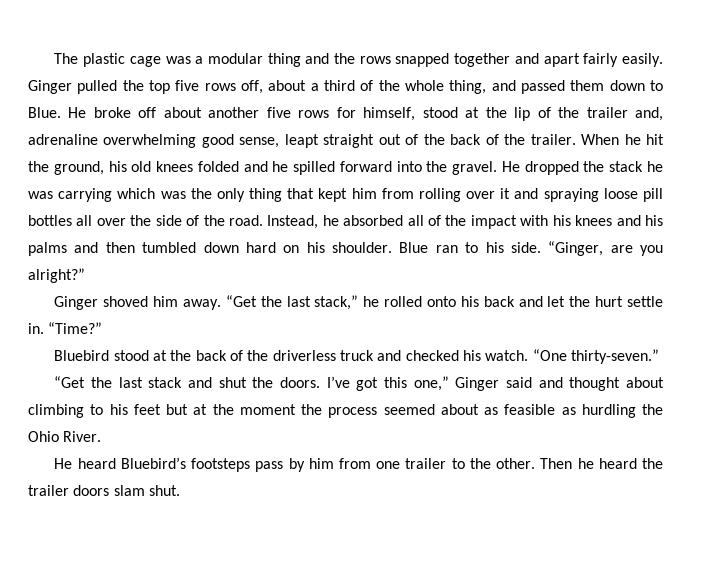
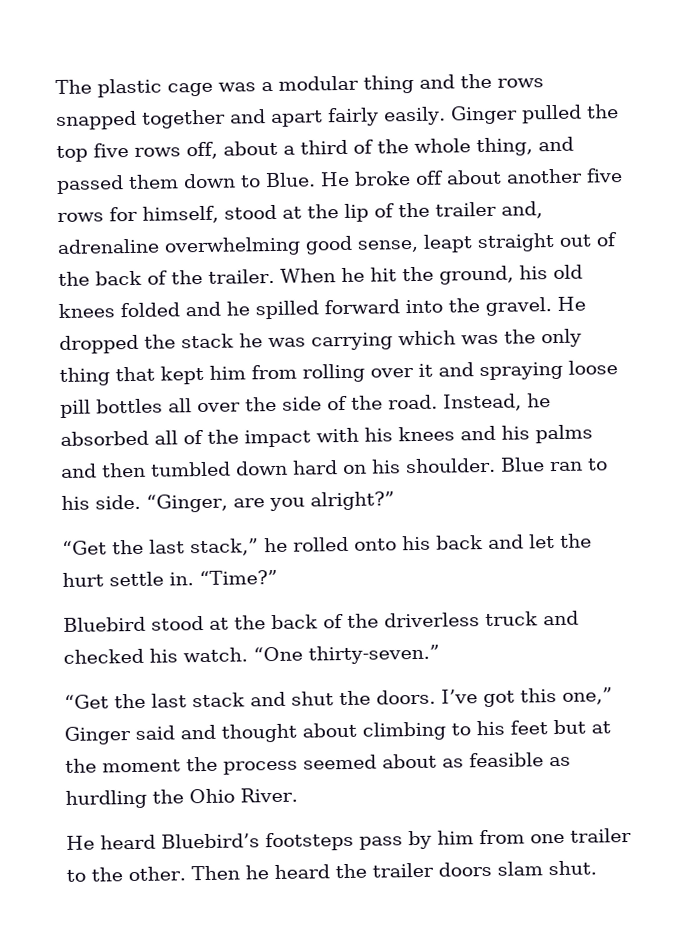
[54,296,221,310] Ginger shoved him away. -> (395, 501) none

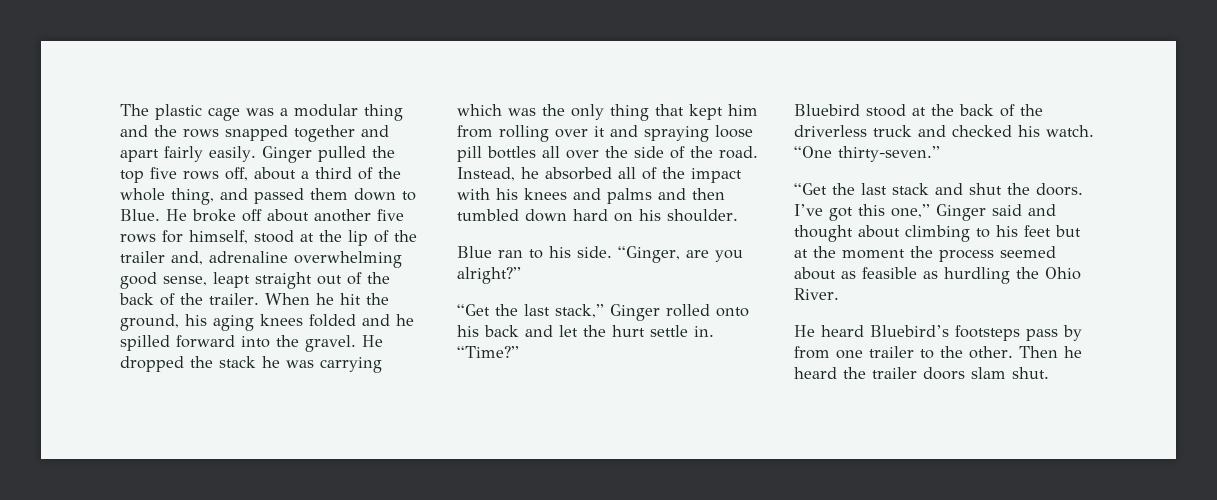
[552,264,583,280] old -> [213,315,254,331] aging
[501,425,530,440] his -> (601, 194) none
(496, 465) none -> (738, 215) //
[264,537,288,553] he -> [610,304,660,321] Ginger
[437,830,474,845] him -> (1082, 333) none

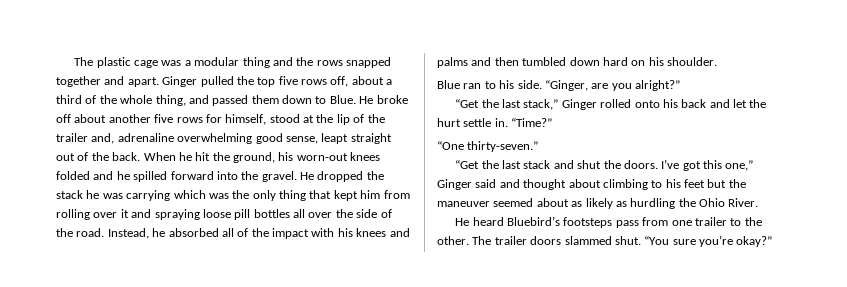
[120,146,256,162] apart fairly easily. -> [127,77,159,87] apart.
[119,293,259,306] back of the trailer. -> [112,152,141,161] back.
[213,315,254,331] aging -> [296,153,348,161] worn-out
[794,104,1043,117] [794,125,1094,137] Bluebird stood at the back of the driverless truck and checked his watch. -> (553, 122) none
[794,246,994,262] at the moment the process -> [728,179,746,188] [437,201,490,207] the maneuver
[862,267,917,279] feasible -> [585,198,613,209] likely
[1063,325,1082,341] by -> (639, 224) none
[1018,346,1082,358] [794,367,1049,380] Then he heard the trailer doors slam shut. -> [472,235,773,247] The trailer doors slammed shut. “You sure you’re okay?”

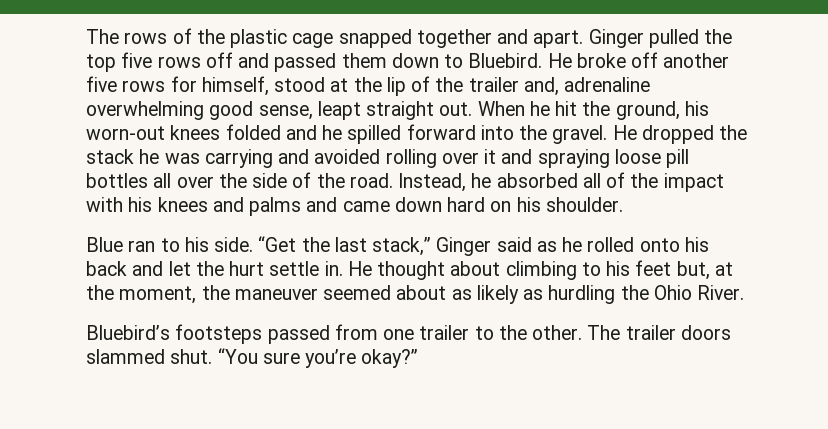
[74,57,343,68] The plastic cage was a modular thing and the rows -> [86,28,334,48] The rows of the plastic cage
[330,76,393,87] [56,95,186,106] off, about a third of the whole thing, -> [205,52,233,68] off
[329,95,356,104] Blue. -> [468,53,543,68] Bluebird.
[74,114,107,123] about -> (659, 60) none
[56,152,141,161] out of the back. -> [439,102,473,116] out.
[173,190,410,201] which was the only thing that kept him from -> [278,149,381,164] and avoided
[494,57,567,66] then tumbled -> [342,201,390,212] came
[544,80,680,91] “Ginger, are you alright?” // -> (254, 244) none
(597, 104) none -> [496,237,583,252] said as he
[511,118,553,127] [437,141,539,152] [455,159,754,171] [437,179,520,190] “Time?” // “One thirty-seven.” // “Get the last stack and shut the doors. I’ve got this one,” Ginger said and -> [347,261,372,276] He
[707,179,727,188] but -> [676,261,733,280] [86,285,197,304] but, at the moment,
[455,217,504,226] He heard -> (745, 292) none
[615,220,639,228] pass -> [267,325,330,344] passed

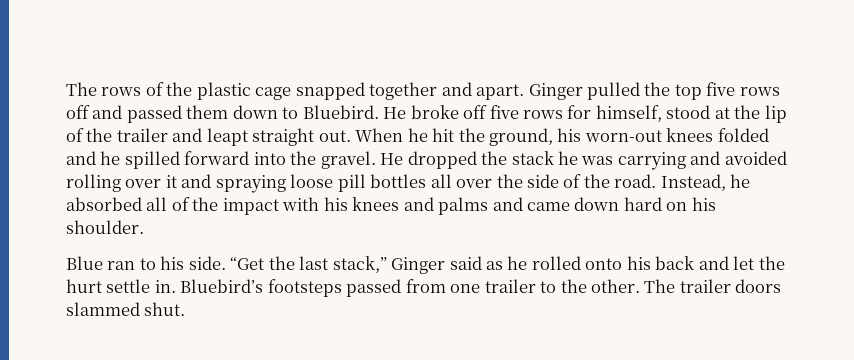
[663,53,730,68] another -> (488, 112) none
[523,77,651,96] [86,101,313,120] and, adrenaline overwhelming good sense, -> [172,128,203,142] and
[347,260,733,280] [86,285,745,304] He thought about climbing to his feet but, at the moment, the maneuver seemed about as likely as hurdling the Ohio River. // -> (176, 286) none
[217,348,419,368] “You sure you’re okay?” -> (186, 309) none

